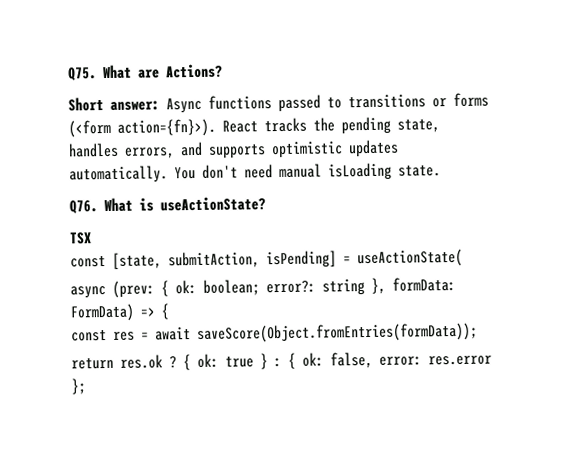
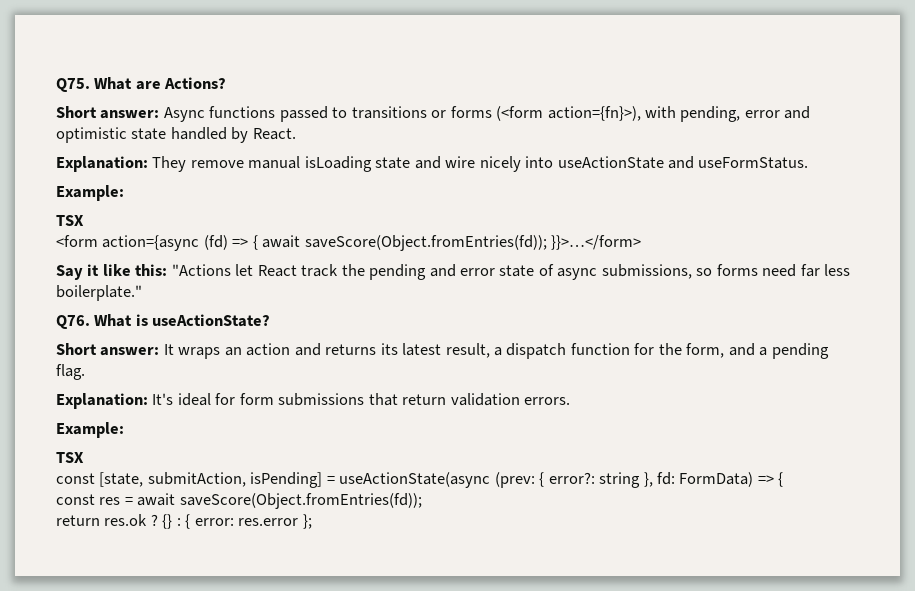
[117,116,440,137] [68,139,399,159] [69,162,441,184] [69,196,266,214] action={fn}>). React tracks the pending state, handles errors, and supports optimistic updates automatically. You don't need manual isLoading state. // Q76. What is useActionState? -> [547,106,811,122] [56,127,296,143] [56,156,809,172] [56,185,124,201] [56,215,84,226] [56,235,642,251] [56,264,851,280] [56,285,142,301] [56,314,271,329] [56,343,829,359] [56,364,85,380] [56,393,571,409] [56,422,124,438] action={fn}>), with pending, error and optimistic state handled by React. // Explanation: They remove manual isLoading state and wire nicely into useActionState and useFormStatus. // Example: // TSX // <form action={async (fd) => { await saveScore(Object.fromEntries(fd)); }}>…</form> // Say it like this: "Actions let React track the pending and error state of async submissions, so forms need far less boilerplate." // Q76. What is useActionState? // Short answer: It wraps an action and returns its latest result, a dispatch function for the form, and a pending flag. // Explanation: It's ideal for form submissions that return validation errors. // Example:
[357,248,463,268] [70,279,260,299] useActionState( // async (prev: { ok: boolean; -> [339,472,545,488] useActionState(async (prev: {
[392,276,456,292] formData: -> [657,472,676,485] fd:
[197,322,478,343] saveScore(Object.fromEntries(formData)); -> [179,493,422,509] saveScore(Object.fromEntries(fd));
[183,351,373,371] { ok: true } : { ok: false, -> [162,514,191,529] {} : {

